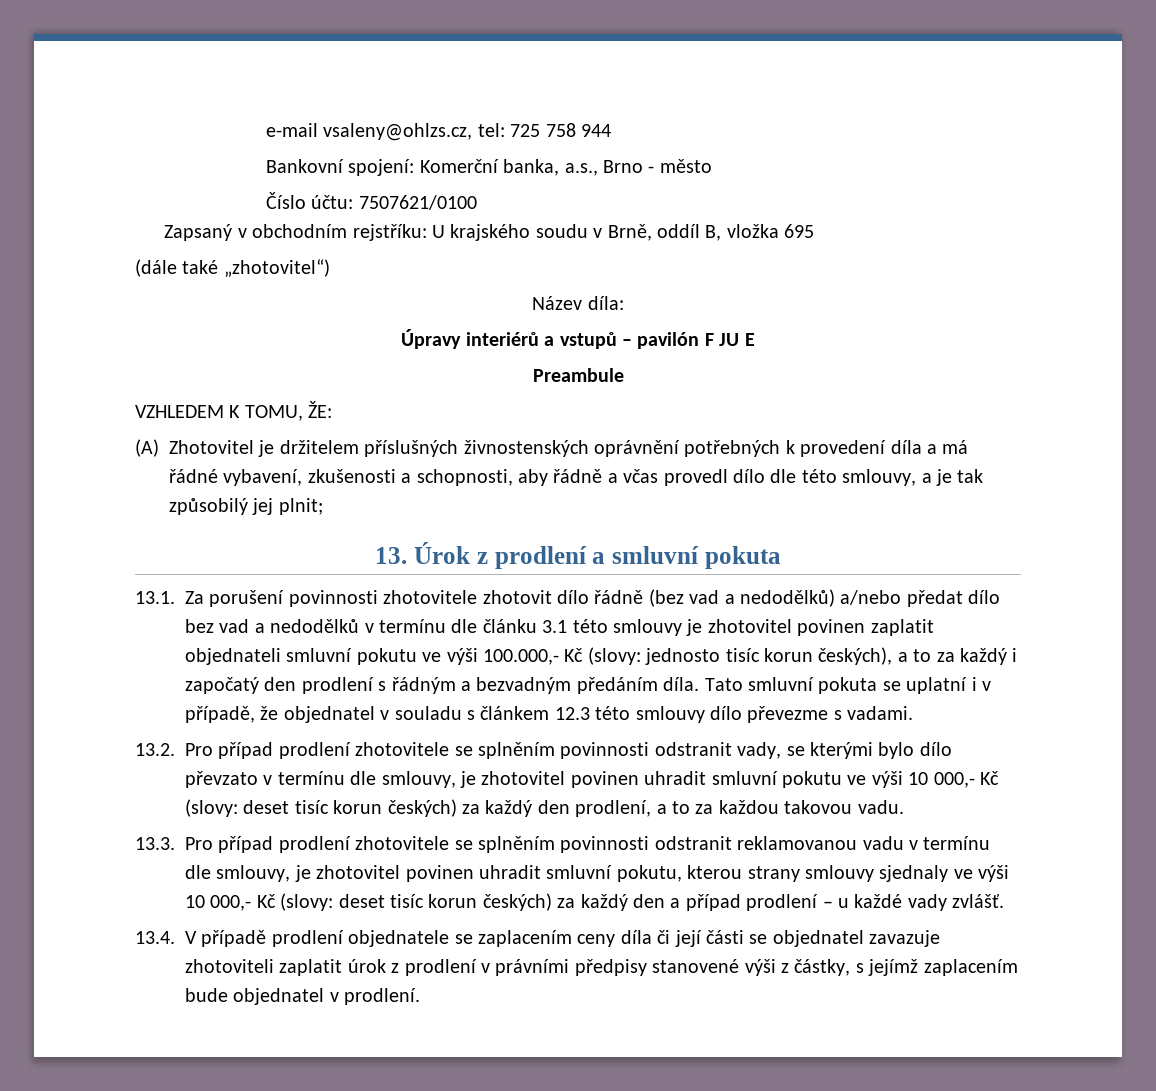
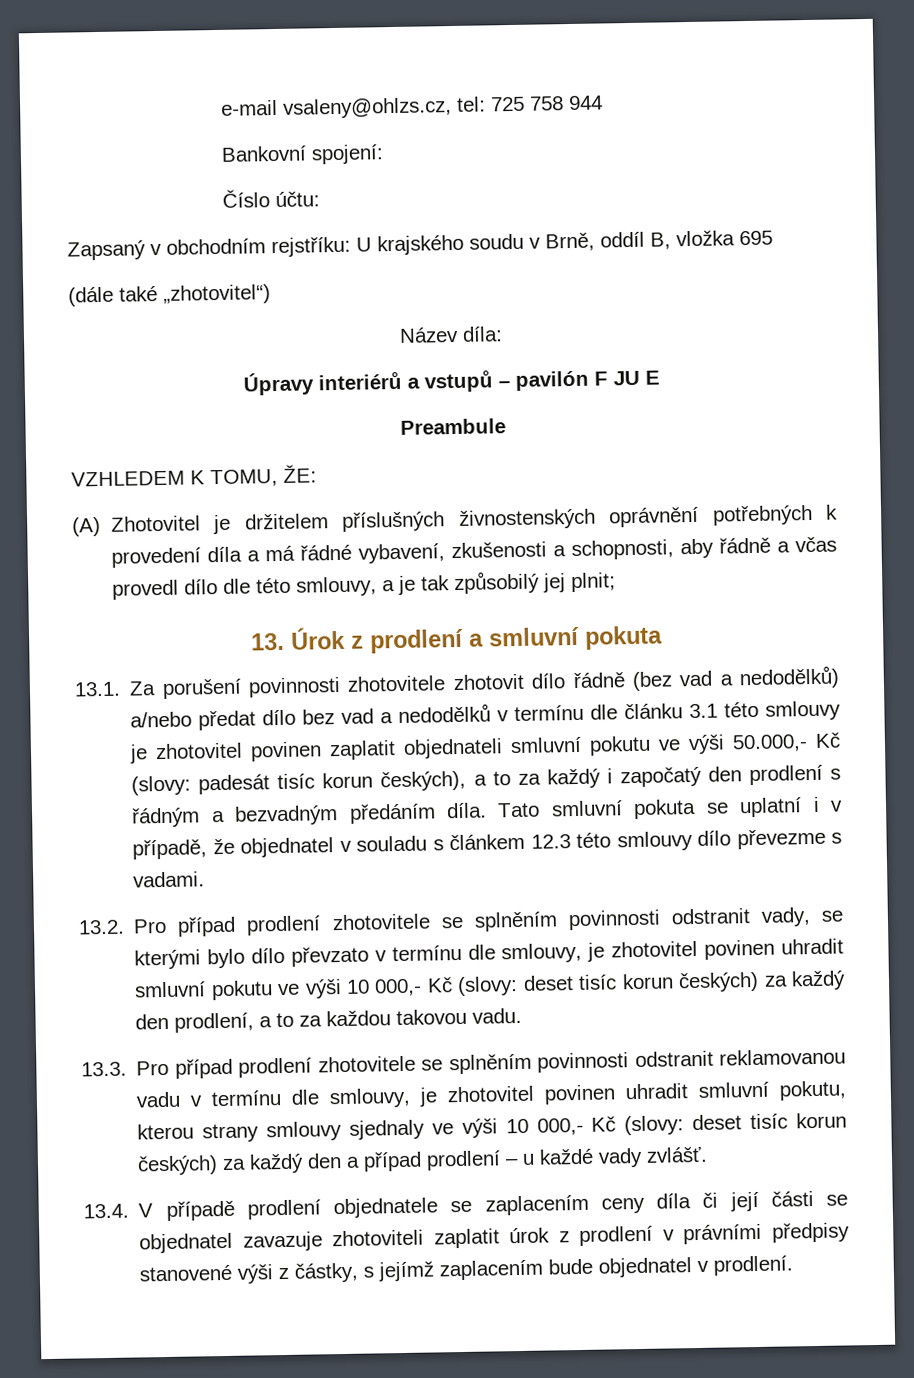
[419,159,712,176] Komerční banka, a.s., Brno - město -> (384, 154) none
[358,195,477,210] 7507621/0100 -> (320, 199) none
[482,647,721,665] 100.000,- Kč (slovy: jednosto -> [732,732,842,753] [131,774,271,796] 50.000,- Kč (slovy: padesát

